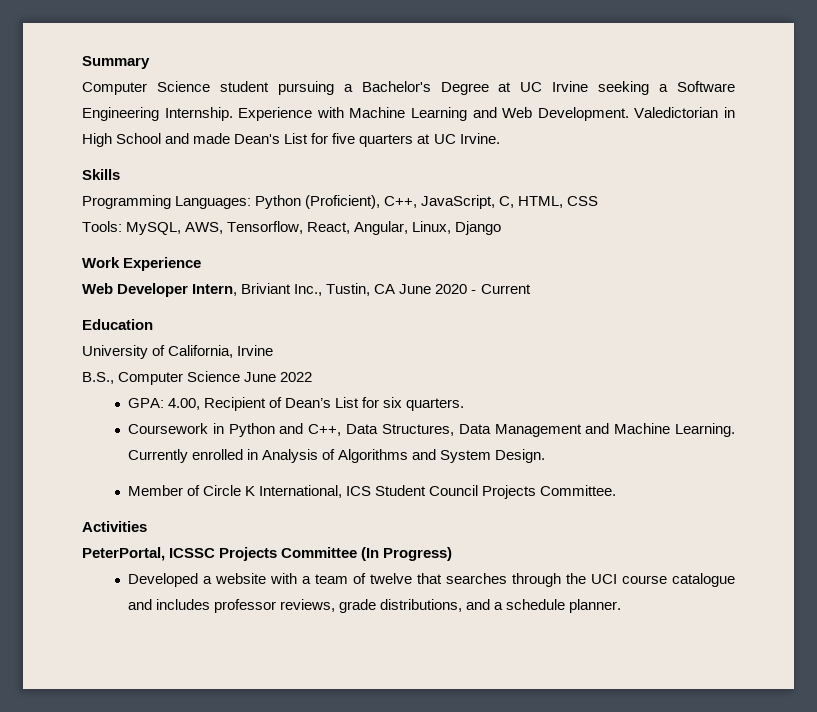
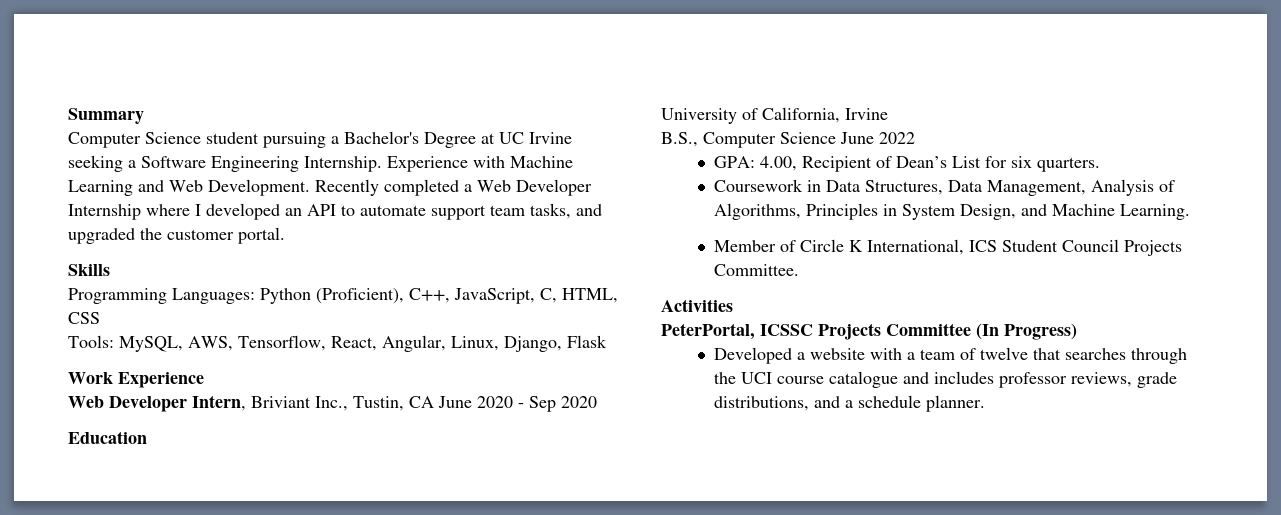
[634,107,736,118] [82,133,500,147] Valedictorian in High School and made Dean's List for five quarters at UC Irvine. -> [315,179,592,196] [68,203,602,220] [68,227,285,244] Recently completed a Web Developer Internship where I developed an API to automate support team tasks, and upgraded the customer portal.
[455,221,502,235] Django -> [504,335,607,352] Django, Flask
[480,284,531,294] Current -> [529,396,597,412] Sep 2020
[228,423,735,437] [128,449,546,463] Python and C++, Data Structures, Data Management and Machine Learning. Currently enrolled in Analysis of Algorithms and System Design. -> [825,179,1175,196] [713,203,1190,220] Data Structures, Data Management, Analysis of Algorithms, Principles in System Design, and Machine Learning.

